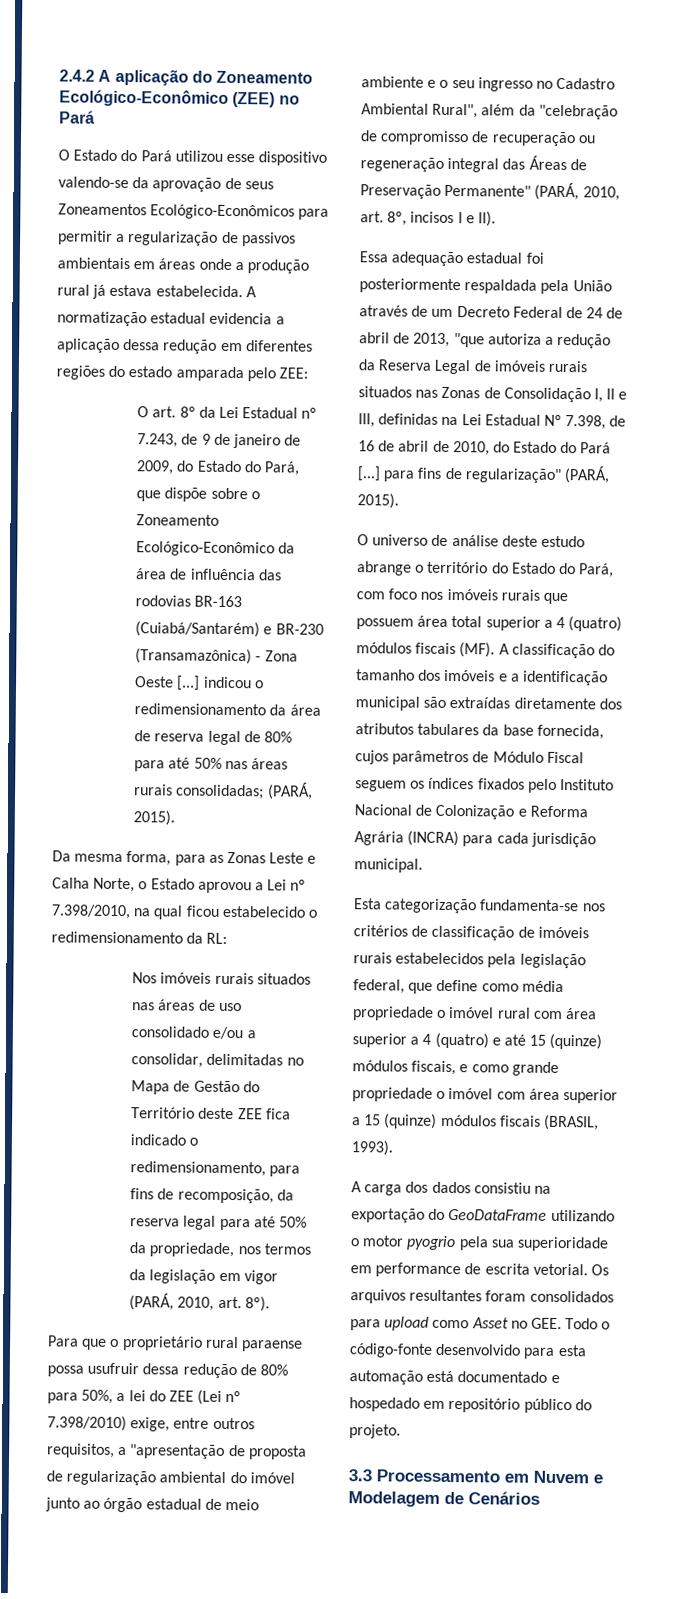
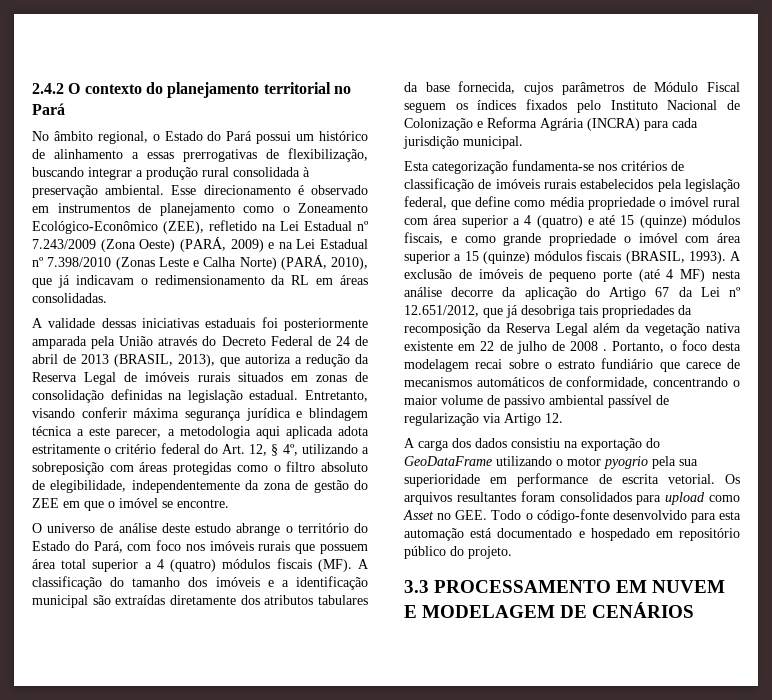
[98,68,314,86] [59,89,300,108] [59,110,95,124] [58,149,328,166] [58,176,274,192] [58,203,330,220] [58,230,296,247] [57,257,309,274] [57,284,257,299] [57,311,285,327] [57,338,313,354] [56,365,308,382] [137,406,318,419] [137,433,302,449] [136,460,301,476] [136,487,260,502] [136,514,220,526] [136,541,296,557] [135,568,282,581] [135,595,243,608] [135,621,324,638] [135,648,298,665] [135,675,264,691] [134,703,321,716] [134,730,293,746] [134,757,289,772] [134,782,313,800] [133,810,176,826] [52,850,317,866] [52,877,307,894] [51,904,317,920] [51,931,228,944] [132,972,311,985] [132,999,242,1012] [131,1026,256,1040] [131,1053,304,1068] [131,1080,260,1095] [131,1107,291,1120] [130,1134,199,1146] [130,1161,301,1177] [130,1188,294,1204] [130,1215,308,1231] [129,1242,311,1258] [129,1269,278,1285] [129,1293,270,1312] [48,1335,303,1352] [47,1362,288,1379] [47,1389,242,1405] [47,1415,255,1432] [47,1443,307,1460] [46,1470,295,1486] [45,1497,259,1513] [361,76,616,92] [361,103,618,120] [360,130,596,147] [360,155,587,173] [360,182,620,201] [360,211,496,227] [359,251,523,267] A aplicação do Zoneamento Ecológico-Econômico (ZEE) no Pará // O Estado do Pará utilizou esse dispositivo valendo-se da aprovação de seus Zoneamentos Ecológico-Econômicos para permitir a regularização de passivos ambientais em áreas onde a produção rural já estava estabelecida. A normatização estadual evidencia a aplicação dessa redução em diferentes regiões do estado amparada pelo ZEE: // O art. 8º da Lei Estadual nº 7.243, de 9 de janeiro de 2009, do Estado do Pará, que dispõe sobre o Zoneamento Ecológico-Econômico da área de influência das rodovias BR-163 (Cuiabá/Santarém) e BR-230 (Transamazônica) - Zona Oeste [...] indicou o redimensionamento da área de reserva legal de 80% para até 50% nas áreas rurais consolidadas; (PARÁ, 2015). // Da mesma forma, para as Zonas Leste e Calha Norte, o Estado aprovou a Lei nº 7.398/2010, na qual ficou estabelecido o redimensionamento da RL: // Nos imóveis rurais situados nas áreas de uso consolidado e/ou a consolidar, delimitadas no Mapa de Gestão do Território deste ZEE fica indicado o redimensionamento, para fins de recomposição, da reserva legal para até 50% da propriedade, nos termos da legislação em vigor (PARÁ, 2010, art. 8º). // Para que o proprietário rural paraense possa usufruir dessa redução de 80% para 50%, a lei do ZEE (Lei nº 7.398/2010) exige, entre outros requisitos, a "apresentação de proposta de regularização ambiental do imóvel junto ao órgão estadual de meio ambiente e o seu ingresso no Cadastro Ambiental Rural", além da "celebração de compromisso de recuperação ou regeneração integral das Áreas de Preservação Permanente" (PARÁ, 2010, art. 8º, incisos I e II). // Essa adequação estadual -> [68,82,351,98] [32,103,65,115] [32,131,368,144] [32,148,368,162] [32,167,310,180] [32,185,368,198] [32,203,368,216] [32,220,369,234] [32,237,368,252] [32,255,368,270] [32,275,368,288] [32,293,107,303] [32,318,256,328] O contexto do planejamento territorial no Pará // No âmbito regional, o Estado do Pará possui um histórico de alinhamento a essas prerrogativas de flexibilização, buscando integrar a produção rural consolidada à preservação ambiental. Esse direcionamento é observado em instrumentos de planejamento como o Zoneamento Ecológico-Econômico (ZEE), refletido na Lei Estadual nº 7.243/2009 (Zona Oeste) (PARÁ, 2009) e na Lei Estadual nº 7.398/2010 (Zonas Leste e Calha Norte) (PARÁ, 2010), que já indicavam o redimensionamento da RL em áreas consolidadas. // A validade dessas iniciativas estaduais
[464,279,538,294] respaldada -> [32,336,87,349] amparada
[411,305,454,318] de um -> [202,336,217,346] do
[413,332,485,348] 2013, "que -> [81,354,240,367] 2013 (BRASIL, 2013), que
[415,386,628,403] [358,413,627,430] [358,440,612,456] [357,466,610,484] [357,493,399,509] nas Zonas de Consolidação I, II e III, definidas na Lei Estadual Nº 7.398, de 16 de abril de 2010, do Estado do Pará [...] para fins de regularização" (PARÁ, 2015). -> [290,372,368,382] [32,389,368,403] [32,407,368,421] [32,426,369,439] [32,443,369,456] [32,461,369,475] [32,480,368,493] [32,498,229,511] em zonas de consolidação definidas na legislação estadual. Entretanto, visando conferir máxima segurança jurídica e blindagem técnica a este parecer, a metodologia aqui aplicada adota estritamente o critério federal do Art. 12, § 4º, utilizando a sobreposição com áreas protegidas como o filtro absoluto de elegibilidade, independentemente da zona de gestão do ZEE em que o imóvel se encontre.
(393, 1148) none -> [730,251,741,261] [404,269,741,282] [404,287,741,300] [404,305,692,318] [404,323,741,336] [404,340,741,354] [404,358,740,372] [404,376,740,389] [404,395,669,408] [404,413,563,426] A exclusão de imóveis de pequeno porte (até 4 MF) nesta análise decorre da aplicação do Artigo 67 da Lei nº 12.651/2012, que já desobriga tais propriedades da recomposição da Reserva Legal além da vegetação nativa existente em 22 de julho de 2008 . Portanto, o foco desta modelagem recai sobre o estrato fundiário que carece de mecanismos automáticos de conformidade, concentrando o maior volume de passivo ambiental passível de regularização via Artigo 12.
[376,1469,603,1484] [348,1491,540,1507] Processamento em Nuvem e Modelagem de Cenários -> [434,580,726,593] [404,602,695,618] PROCESSAMENTO EM NUVEM E MODELAGEM DE CENÁRIOS

